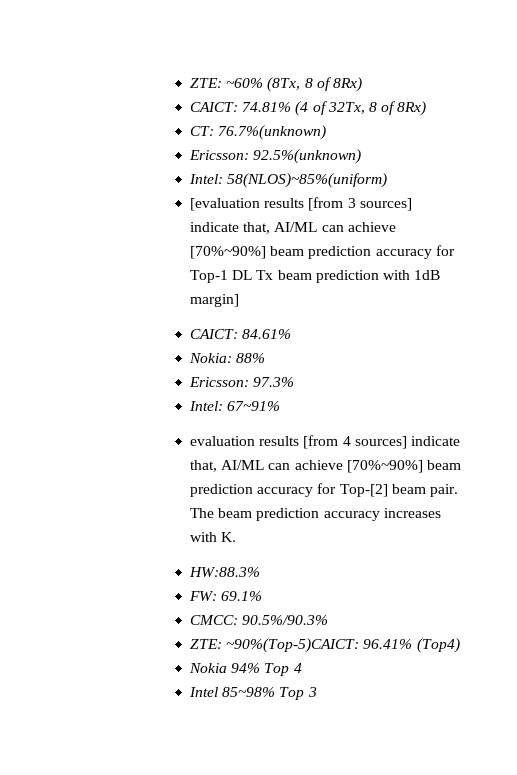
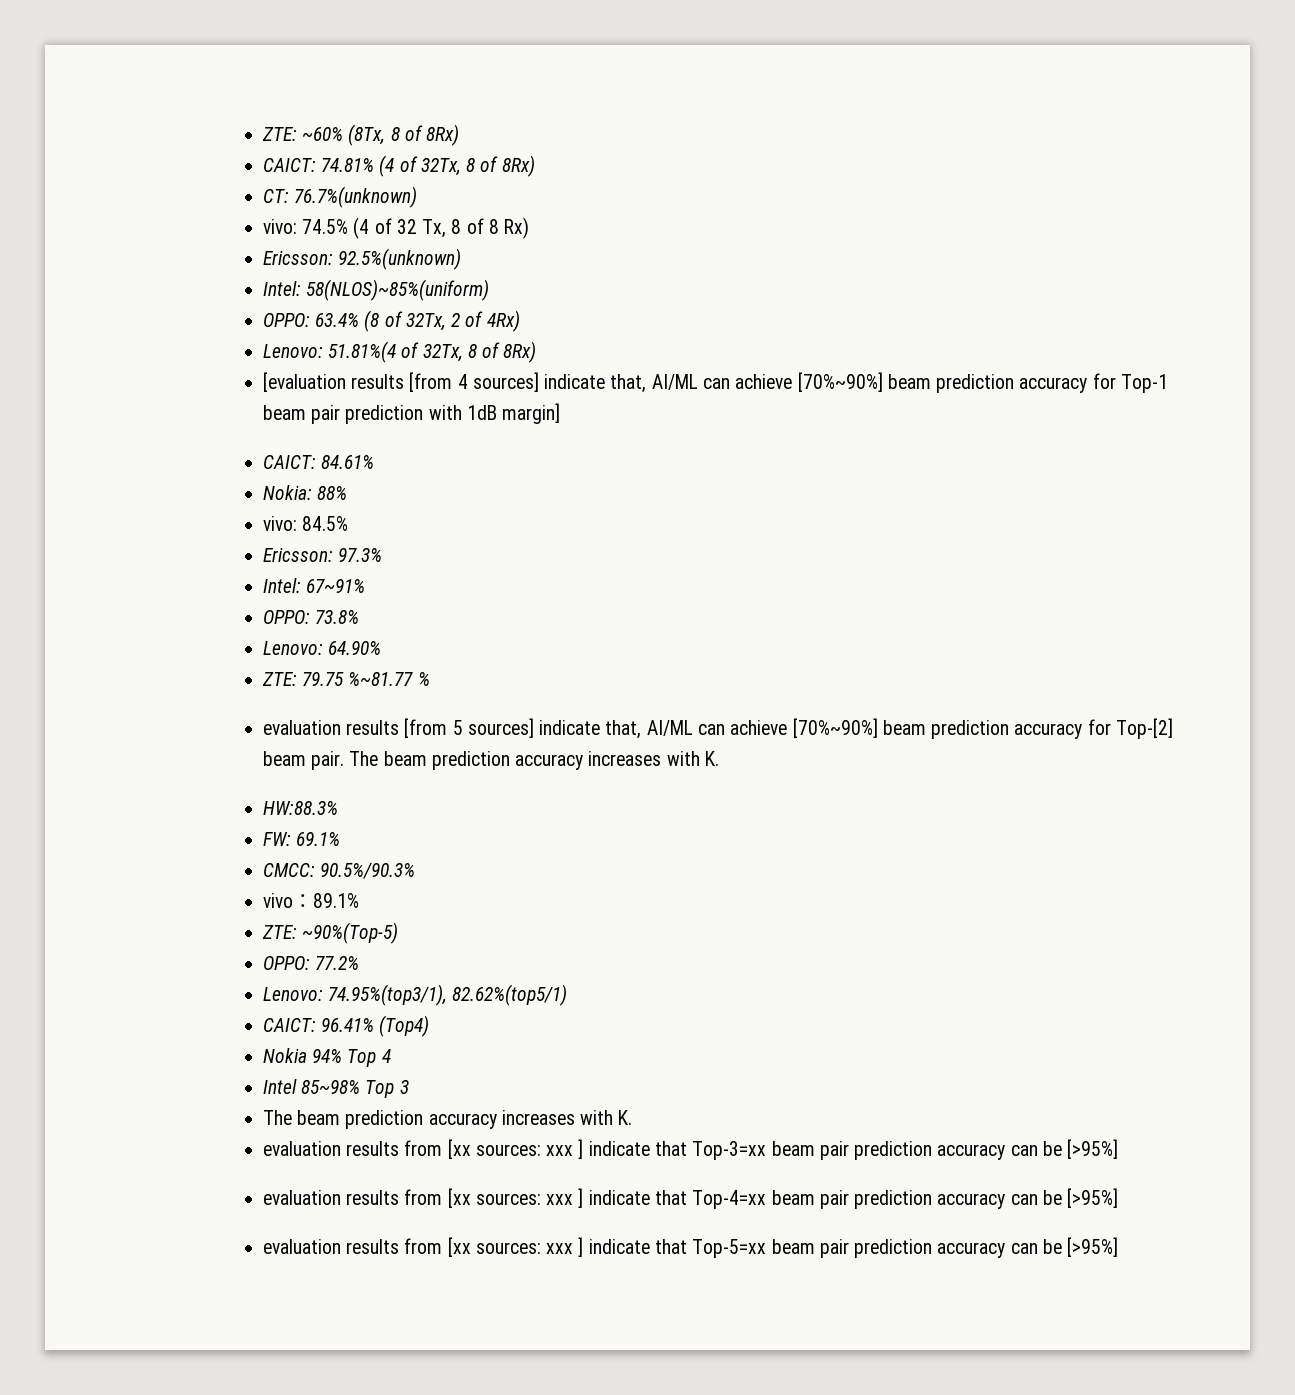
[188,149,362,164] [188,173,388,188] Ericsson: 92.5%(unknown) // Intel: 58(NLOS)~85%(uniform) -> [262,217,530,239] [262,248,462,270] [262,279,490,301] [262,310,520,332] [262,341,537,363] vivo: 74.5% (4 of 32 Tx, 8 of 8 Rx) // Ericsson: 92.5%(unknown) // Intel: 58(NLOS)~85%(uniform) // OPPO: 63.4% (8 of 32Tx, 2 of 4Rx) // Lenovo: 51.81%(4 of 32Tx, 8 of 8Rx)
[347,198,356,208] 3 -> [457,374,468,389] 4
[232,270,312,280] DL Tx beam -> [262,405,341,424] beam pair
(266, 358) none -> [262,516,349,531] // vivo: 84.5%
(281, 406) none -> [262,610,360,624] [262,641,382,655] [261,672,430,686] // OPPO: 73.8% // Lenovo: 64.90% // ZTE: 79.75 %~81.77 %
[342,436,351,446] 4 -> [452,720,463,735] 5
[189,638,360,653] // ZTE: ~90%(Top-5)CAICT: -> [262,893,359,908] [261,922,399,944] [262,956,360,970] [262,984,568,1006] [262,1018,316,1032] // vivo：89.1% // ZTE: ~90%(Top-5) // OPPO: 77.2% // Lenovo: 74.95%(top3/1), 82.62%(top5/1) // CAICT:
(317, 692) none -> [262,1110,633,1129] [262,1139,1119,1160] [262,1188,1119,1209] [262,1237,1119,1258] // The beam prediction accuracy increases with K. // evaluation results from [xx sources: xxx ] indicate that Top-3=xx beam pair prediction accuracy can be [>95%] // evaluation results from [xx sources: xxx ] indicate that Top-4=xx beam pair prediction accuracy can be [>95%] // evaluation results from [xx sources: xxx ] indicate that Top-5=xx beam pair prediction accuracy can be [>95%]

